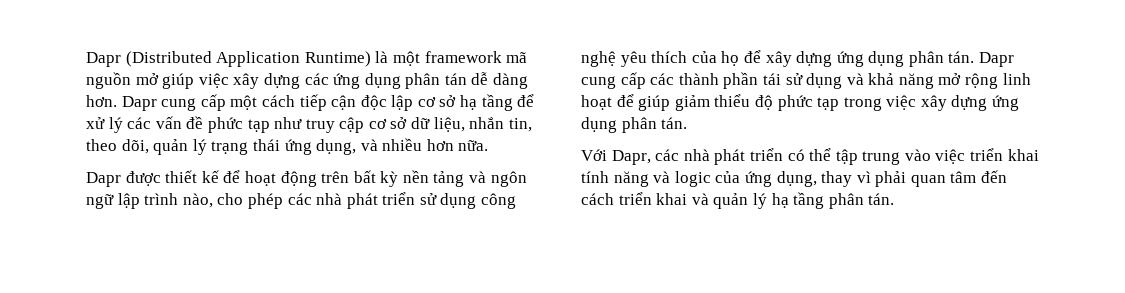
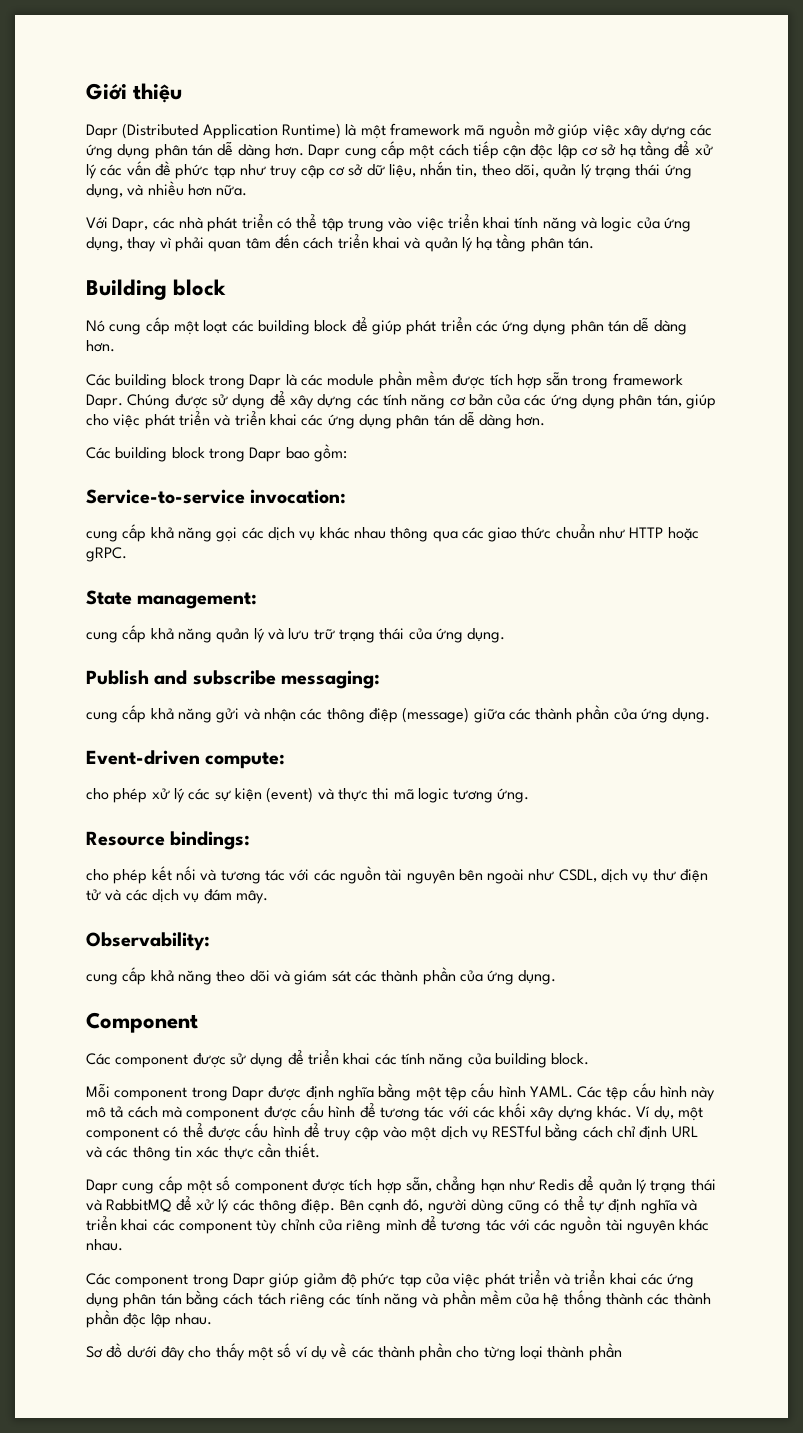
(86, 59) none -> [86,83,183,103] Giới thiệu //
[86,170,527,187] [86,192,517,209] [581,50,1015,67] [581,72,1031,89] [581,94,1020,111] [581,117,688,133] // Dapr được thiết kế để hoạt động trên bất kỳ nền tảng và ngôn ngữ lập trình nào, cho phép các nhà phát triển sử dụng công nghệ yêu thích của họ để xây dựng ứng dụng phân tán. Dapr cung cấp các thành phần tái sử dụng và khả năng mở rộng linh hoạt để giúp giảm thiểu độ phức tạp trong việc xây dựng ứng dụng phân tán. -> (248, 190) none
(895, 199) none -> [86,279,227,300] [86,317,687,335] [86,340,115,352] [86,371,683,389] [86,391,717,409] [86,411,546,429] [86,444,347,462] [86,489,347,504] [86,524,699,542] [86,547,127,562] [86,590,258,609] [86,625,506,643] [86,670,381,689] [86,705,711,723] [86,750,286,769] [86,787,530,803] [86,831,251,850] [86,866,709,884] [86,889,268,904] [86,932,210,951] [86,967,557,985] [86,1012,198,1033] [86,1050,590,1068] [86,1083,716,1101] [86,1103,704,1121] [86,1123,698,1141] [86,1143,321,1161] [86,1176,716,1194] [86,1196,698,1214] [86,1216,710,1234] [86,1239,123,1251] [86,1270,695,1288] [86,1290,711,1308] [86,1310,212,1328] [86,1343,622,1361] // Building block // Nó cung cấp một loạt các building block để giúp phát triển các ứng dụng phân tán dễ dàng hơn. // Các building block trong Dapr là các module phần mềm được tích hợp sẵn trong framework Dapr. Chúng được sử dụng để xây dựng các tính năng cơ bản của các ứng dụng phân tán, giúp cho việc phát triển và triển khai các ứng dụng phân tán dễ dàng hơn. // Các building block trong Dapr bao gồm: // Service-to-service invocation: // cung cấp khả năng gọi các dịch vụ khác nhau thông qua các giao thức chuẩn như HTTP hoặc gRPC. // State management: // cung cấp khả năng quản lý và lưu trữ trạng thái của ứng dụng. // Publish and subscribe messaging: // cung cấp khả năng gửi và nhận các thông điệp (message) giữa các thành phần của ứng dụng. // Event-driven compute: // cho phép xử lý các sự kiện (event) và thực thi mã logic tương ứng. // Resource bindings: // cho phép kết nối và tương tác với các nguồn tài nguyên bên ngoài như CSDL, dịch vụ thư điện tử và các dịch vụ đám mây. // Observability: // cung cấp khả năng theo dõi và giám sát các thành phần của ứng dụng. // Component // Các component được sử dụng để triển khai các tính năng của building block. // Mỗi component trong Dapr được định nghĩa bằng một tệp cấu hình YAML. Các tệp cấu hình này mô tả cách mà component được cấu hình để tương tác với các khối xây dựng khác. Ví dụ, một component có thể được cấu hình để truy cập vào một dịch vụ RESTful bằng cách chỉ định URL và các thông tin xác thực cần thiết. // Dapr cung cấp một số component được tích hợp sẵn, chẳng hạn như Redis để quản lý trạng thái và RabbitMQ để xử lý các thông điệp. Bên cạnh đó, người dùng cũng có thể tự định nghĩa và triển khai các component tùy chỉnh của riêng mình để tương tác với các nguồn tài nguyên khác nhau. // Các component trong Dapr giúp giảm độ phức tạp của việc phát triển và triển khai các ứng dụng phân tán bằng cách tách riêng các tính năng và phần mềm của hệ thống thành các thành phần độc lập nhau. // Sơ đồ dưới đây cho thấy một số ví dụ về các thành phần cho từng loại thành phần

